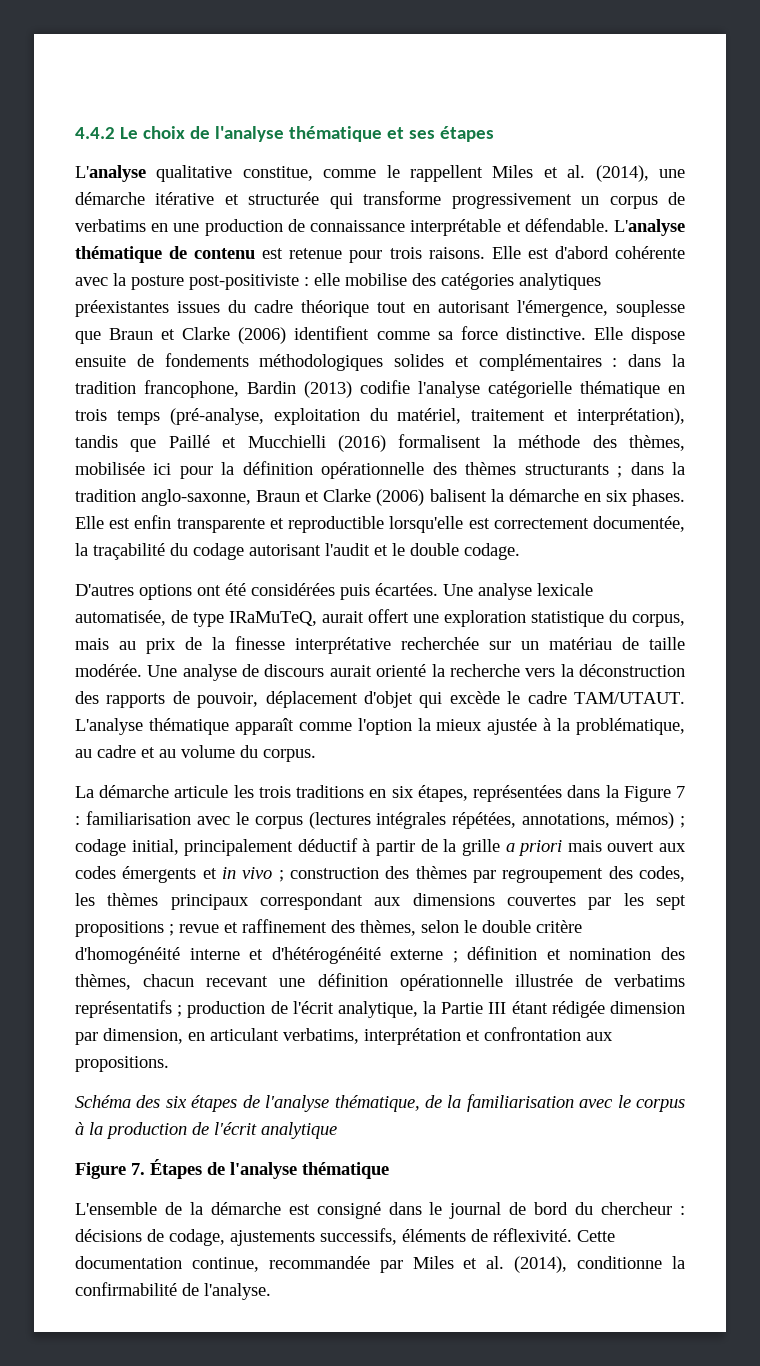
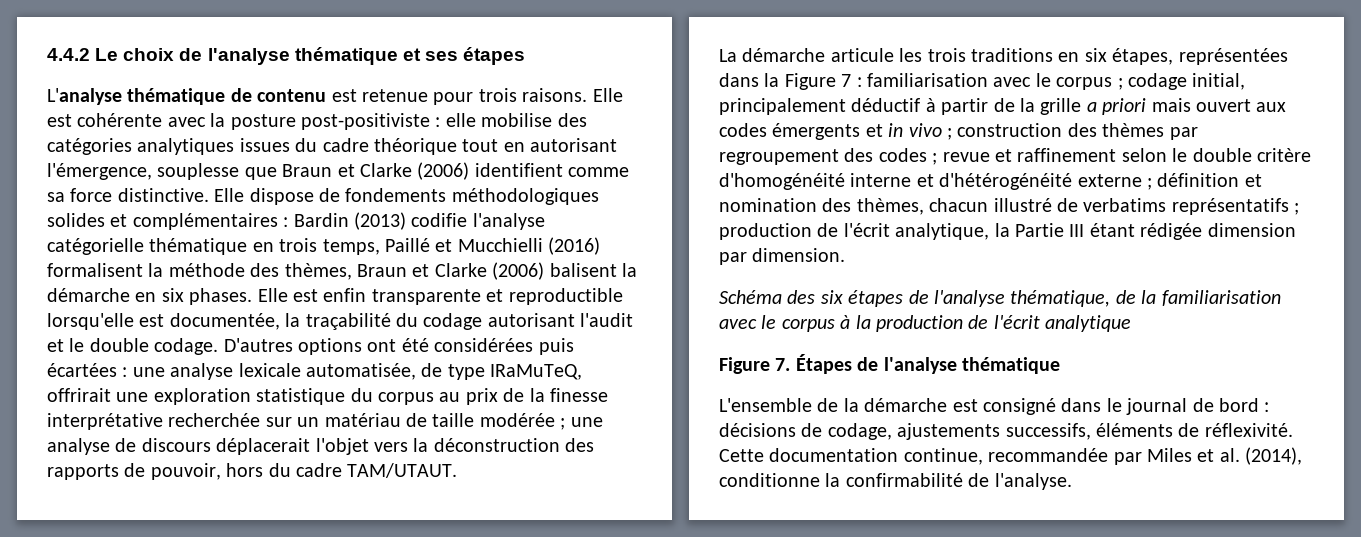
[156,165,685,182] [75,191,686,209] [75,218,685,236] qualitative constitue, comme le rappellent Miles et al. (2014), une démarche itérative et structurée qui transforme progressivement un corpus de verbatims en une production de connaissance interprétable et défendable. L'analyse -> (122, 96) none
[554,246,609,259] d'abord -> (72, 120) none
[75,300,169,317] préexistantes -> (235, 146) none
[75,355,126,367] ensuite -> (314, 196) none
[628,354,686,367] [75,380,239,398] dans la tradition francophone, -> (289, 222) none
[116,408,685,425] [75,435,157,452] temps (pré-analyse, exploitation du matériel, traitement et interprétation), tandis que -> [322,239,380,255] temps,
[75,461,686,479] [75,489,252,506] mobilisée ici pour la définition opérationnelle des thèmes structurants ; dans la tradition anglo-saxonne, -> (352, 271) none
[493,518,589,529] correctement -> (165, 320) none
(520, 551) // -> (219, 346) none
[375,583,473,596] écartées. Une -> [47,363,165,377] écartées : une
[322,609,409,623] aurait offert -> [47,388,111,402] offrirait
[632,614,685,627] [75,638,109,650] corpus, mais -> [378,392,434,405] corpus
[75,664,520,681] modérée. Une analyse de discours aurait orienté la recherche -> [479,413,603,430] [47,438,369,455] modérée ; une analyse de discours déplacerait l'objet
[265,691,685,708] [75,718,685,735] [75,745,316,762] déplacement d'objet qui excède le cadre TAM/UTAUT. L'analyse thématique apparaît comme l'option la mieux ajustée à la problématique, au cadre et au volume du corpus. -> [226,463,458,478] hors du cadre TAM/UTAUT.
[308,812,675,829] (lectures intégrales répétées, annotations, mémos) -> (1113, 83) none
[639,866,685,882] [75,893,686,910] [75,921,164,937] codes, les thèmes principaux correspondant aux dimensions couvertes par les sept propositions -> [878,148,927,162] codes
[331,920,416,936] des thèmes, -> (1117, 155) none
[206,973,573,991] recevant une définition opérationnelle illustrée -> [993,198,1052,212] illustré
[103,1027,613,1045] [75,1056,169,1072] dimension, en articulant verbatims, interprétation et confrontation aux propositions. -> [752,248,846,262] dimension.
[575,1202,673,1215] du chercheur -> (1259, 405) none

